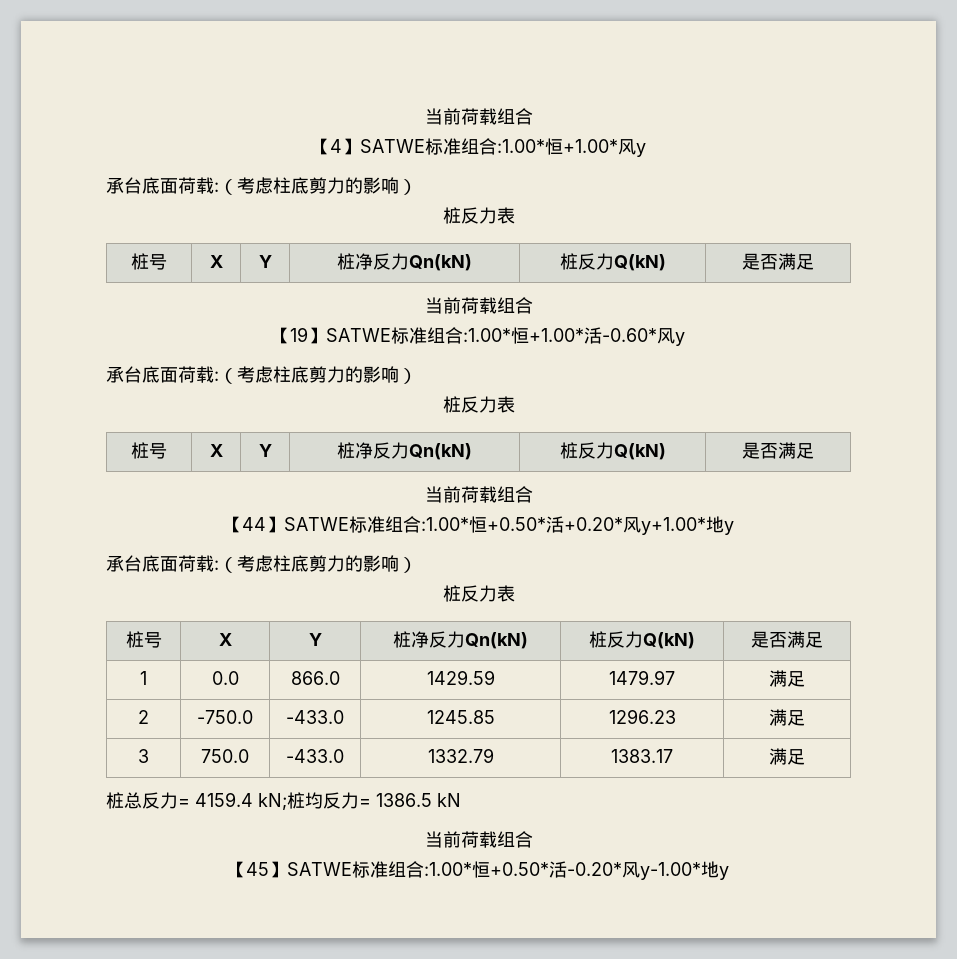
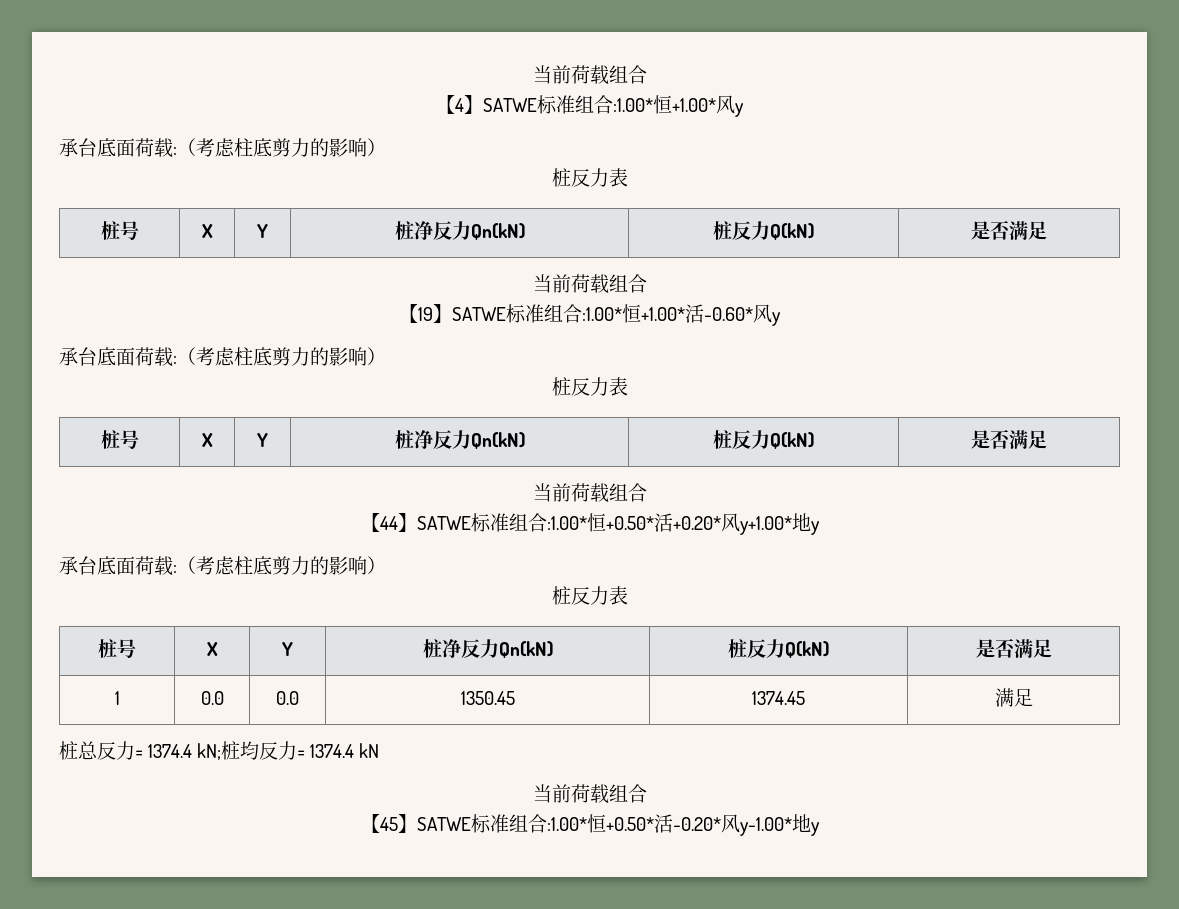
[290,671,340,685] [426,670,495,685] [609,670,675,685] [769,670,805,687] [138,710,149,724] [197,710,253,724] [286,710,344,724] [426,710,495,724] [608,709,676,724] [769,709,805,726] [138,749,149,763] [201,749,249,763] [286,749,344,763] [427,748,494,763] [611,749,673,763] 866.0 | 1429.59 | 1479.97 | 满足 // 2 | -750.0 | -433.0 | 1245.85 | 1296.23 | 满足 // 3 | 750.0 | -433.0 | 1332.79 | 1383.17 -> [276,691,299,705] [460,691,515,705] [752,691,806,705] 0.0 | 1350.45 | 1374.45
[195,792,253,807] 4159.4 -> [148,744,193,758] 1374.4
[376,793,432,807] 1386.5 -> [310,744,355,758] 1374.4

